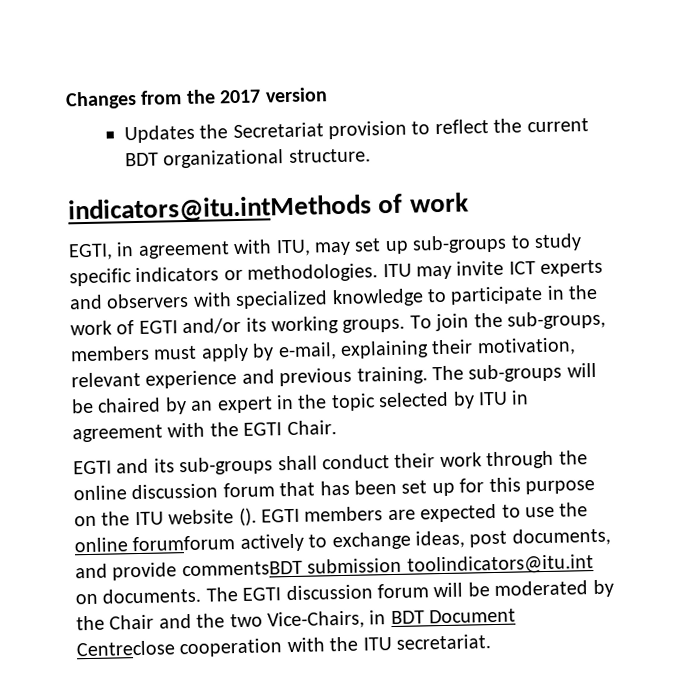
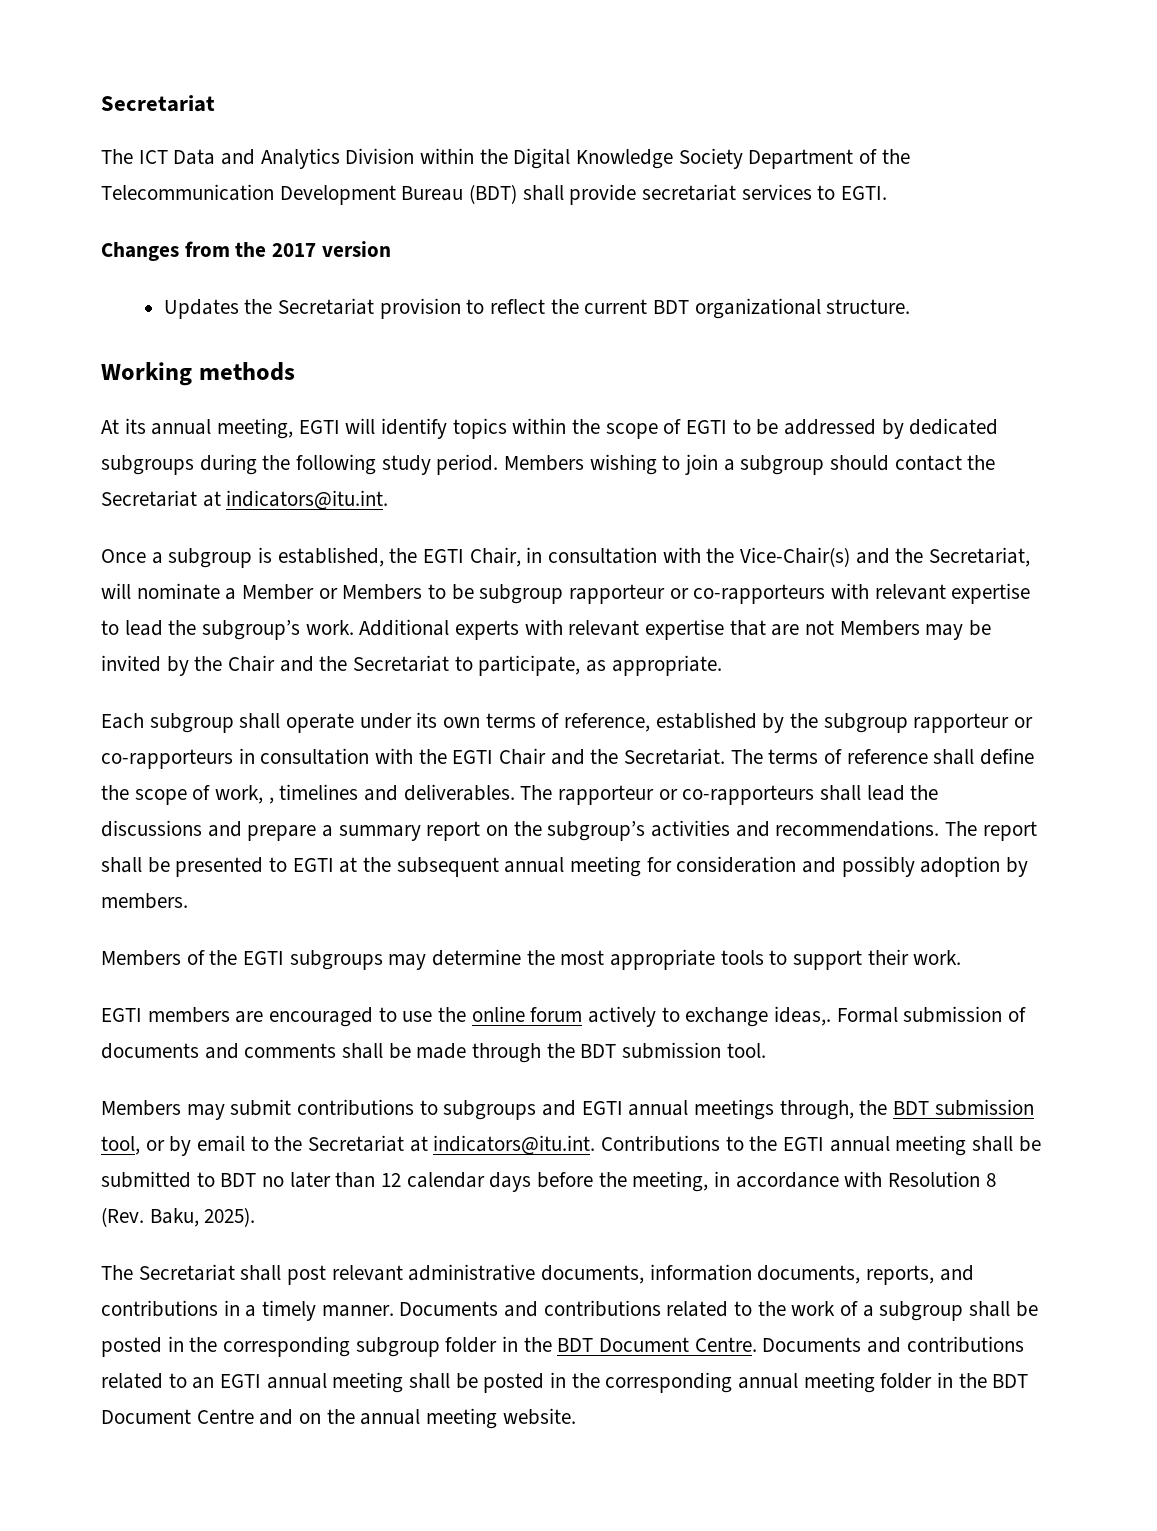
(65, 100) none -> [101,95,215,112] [101,148,910,169] [101,184,888,205] Secretariat // The ICT Data and Analytics Division within the Digital Knowledge Society Department of the Telecommunication Development Bureau (BDT) shall provide secretariat services to EGTI. //
[68,192,469,224] [68,233,582,261] [69,259,604,287] [69,284,599,310] [70,310,606,336] [70,337,576,362] [71,362,597,389] [71,390,530,415] [72,420,337,443] [73,450,588,476] [73,477,595,501] [74,502,589,527] [74,527,611,553] [75,554,594,581] [75,580,589,605] indicators@itu.intMethods of work // EGTI, in agreement with ITU, may set up sub-groups to study specific indicators or methodologies. ITU may invite ICT experts and observers with specialized knowledge to participate in the work of EGTI and/or its working groups. To join the sub-groups, members must apply by e-mail, explaining their motivation, relevant experience and previous training. The sub-groups will be chaired by an expert in the topic selected by ITU in agreement with the EGTI Chair. // EGTI and its sub-groups shall conduct their work through the online discussion forum that has been set up for this purpose on the ITU website (). EGTI members are expected to use the online forumforum actively to exchange ideas, post documents, and provide commentsBDT submission toolindicators@itu.int on documents. The EGTI discussion forum will be moderated -> [101,362,295,386] [101,418,999,439] [101,454,996,475] [101,490,389,510] [101,547,1031,568] [101,583,1031,604] [101,619,992,640] [101,655,161,672] Working methods // At its annual meeting, EGTI will identify topics within the scope of EGTI to be addressed by dedicated subgroups during the following study period. Members wishing to join a subgroup should contact the Secretariat at indicators@itu.int. // Once a subgroup is established, the EGTI Chair, in consultation with the Vice-Chair(s) and the Secretariat, will nominate a Member or Members to be subgroup rapporteur or co-rapporteurs with relevant expertise to lead the subgroup’s work. Additional experts with relevant expertise that are not Members may be invited
[229,608,517,630] [76,634,491,658] two Vice-Chairs, in BDT Document Centreclose cooperation with the ITU secretariat. -> [353,655,722,676] [101,712,1034,733] [101,748,1035,769] [101,784,939,805] [101,820,1037,841] [101,856,1029,877] [101,893,188,909] [101,949,962,970] [101,1006,1027,1027] [101,1042,766,1063] [101,1099,1034,1120] [101,1135,1041,1156] [101,1171,996,1192] [101,1207,256,1227] [101,1264,974,1285] [101,1300,1038,1321] [101,1336,1024,1357] [101,1372,1029,1393] [101,1408,576,1429] Secretariat to participate, as appropriate. // Each subgroup shall operate under its own terms of reference, established by the subgroup rapporteur or co-rapporteurs in consultation with the EGTI Chair and the Secretariat. The terms of reference shall define the scope of work, , timelines and deliverables. The rapporteur or co-rapporteurs shall lead the discussions and prepare a summary report on the subgroup’s activities and recommendations. The report shall be presented to EGTI at the subsequent annual meeting for consideration and possibly adoption by members. // Members of the EGTI subgroups may determine the most appropriate tools to support their work. // EGTI members are encouraged to use the online forum actively to exchange ideas,. Formal submission of documents and comments shall be made through the BDT submission tool. // Members may submit contributions to subgroups and EGTI annual meetings through, the BDT submission tool, or by email to the Secretariat at indicators@itu.int. Contributions to the EGTI annual meeting shall be submitted to BDT no later than 12 calendar days before the meeting, in accordance with Resolution 8 (Rev. Baku, 2025). // The Secretariat shall post relevant administrative documents, information documents, reports, and contributions in a timely manner. Documents and contributions related to the work of a subgroup shall be posted in the corresponding subgroup folder in the BDT Document Centre. Documents and contributions related to an EGTI annual meeting shall be posted in the corresponding annual meeting folder in the BDT Document Centre and on the annual meeting website.

